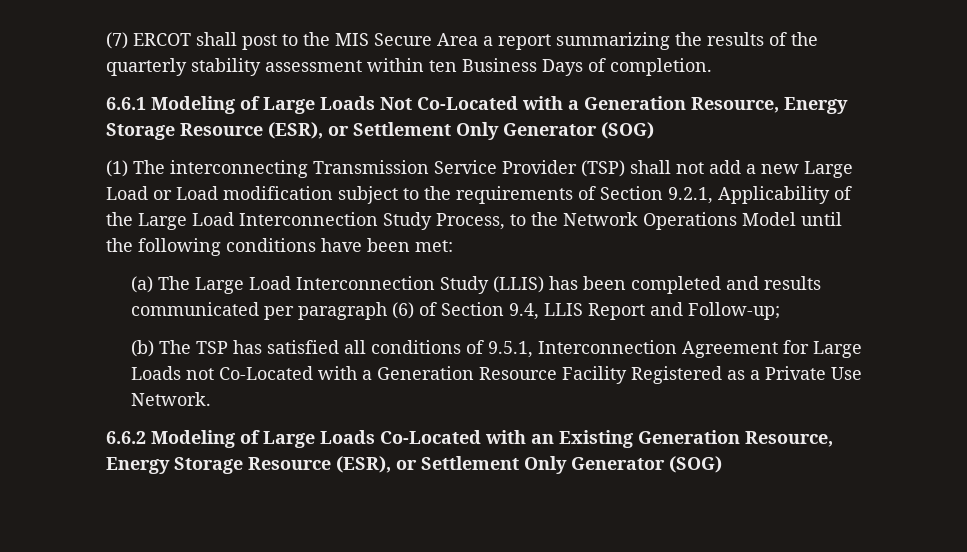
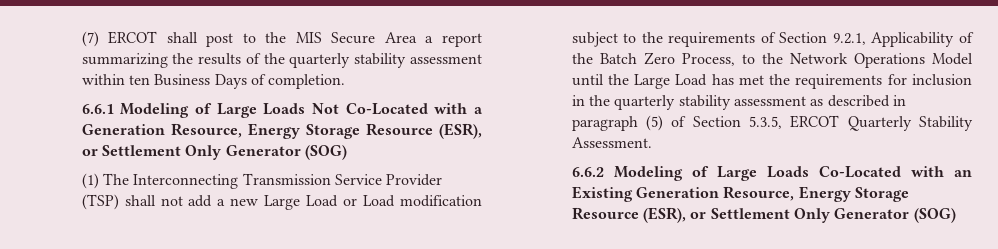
[170,160,309,178] interconnecting -> [133,174,239,189] Interconnecting
[138,212,433,230] Large Load Interconnection Study -> [599,52,675,65] Batch Zero
[138,238,454,256] [130,276,821,294] [130,302,780,320] [130,340,862,358] [130,366,862,384] [130,392,211,406] following conditions have been met: // (a) The Large Load Interconnection Study (LLIS) has been completed and results communicated per paragraph (6) of Section 9.4, LLIS Report and Follow-up; // (b) The TSP has satisfied all conditions of 9.5.1, Interconnection Agreement for Large Loads not Co-Located with a Generation Resource Facility Registered as a Private Use Network. -> [634,74,972,89] [571,95,906,110] [571,115,973,131] [571,137,652,148] Large Load has met the requirements for inclusion in the quarterly stability assessment as described in paragraph (5) of Section 5.3.5, ERCOT Quarterly Stability Assessment.

